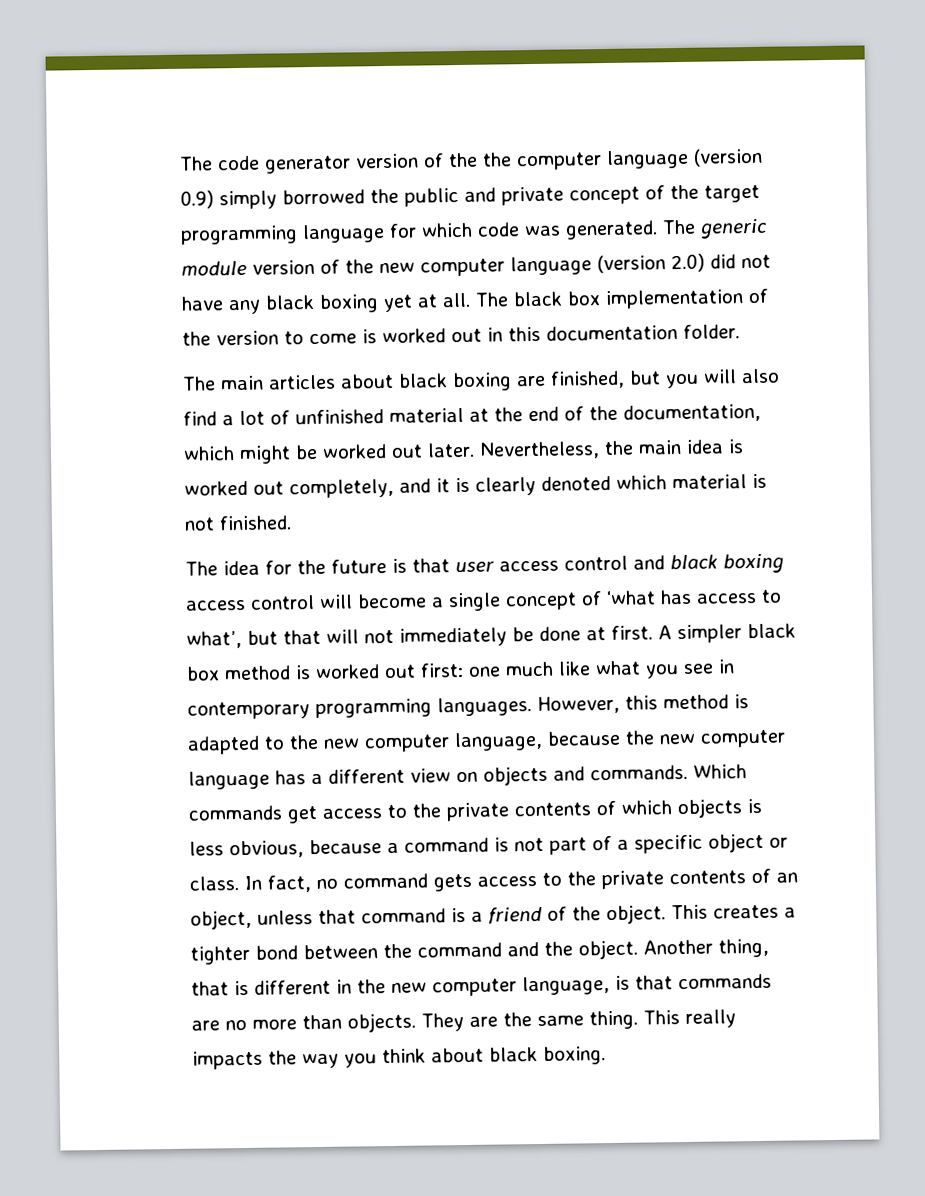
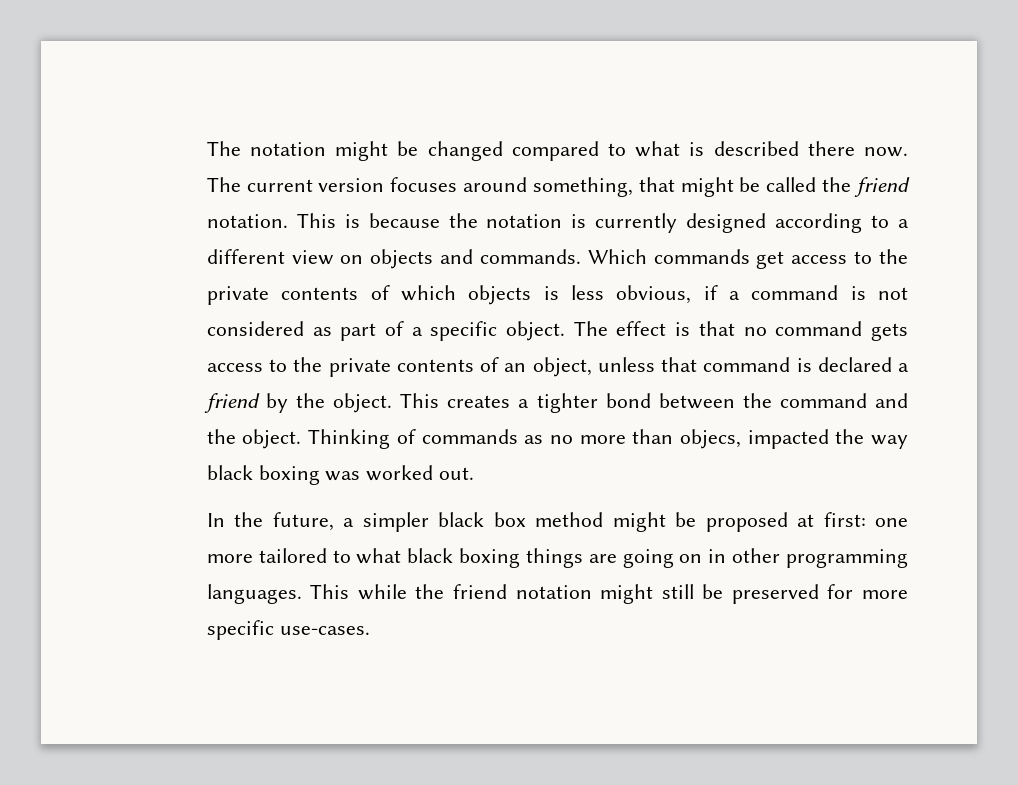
[179,147,764,174] [180,184,761,210] [180,218,769,245] [181,253,772,277] [181,288,770,315] [182,324,741,346] [182,368,781,392] [183,403,762,426] [183,439,745,465] [184,473,768,499] [184,515,293,531] [185,553,785,576] [186,589,783,612] [186,623,797,649] [186,659,736,681] [187,694,750,720] [187,729,787,755] [188,770,307,790] The code generator version of the the computer language (version 0.9) simply borrowed the public and private concept of the target programming language for which code was generated. The generic module version of the new computer language (version 2.0) did not have any black boxing yet at all. The black box implementation of the version to come is worked out in this documentation folder. // The main articles about black boxing are finished, but you will also find a lot of unfinished material at the end of the documentation, which might be worked out later. Nevertheless, the main idea is worked out completely, and it is clearly denoted which material is not finished. // The idea for the future is that user access control and black boxing access control will become a single concept of ‘what has access to what’, but that will not immediately be done at first. A simpler black box method is worked out first: one much like what you see in contemporary programming languages. However, this method is adapted to the new computer language, because the new computer language has -> [206,141,909,161] [206,177,910,197] [206,213,890,233] The notation might be changed compared to what is described there now. The current version focuses around something, that might be called the friend notation. This is because the notation is currently designed according to
[309,839,383,855] because -> [703,285,718,300] if
(545, 844) none -> [206,321,332,336] considered as
[708,832,789,853] [189,875,312,893] object or class. In fact, -> [506,321,735,341] object. The effect is that
(467, 915) none -> [817,357,892,372] declared
[547,906,568,921] of -> [265,393,288,413] by
[643,938,770,958] [191,973,773,997] [191,1009,737,1033] [192,1046,607,1070] Another thing, that is different in the new computer language, is that commands are no more than objects. They are the same thing. This really impacts the way you think about black boxing. -> [308,429,909,449] [206,465,475,485] [206,512,909,532] [206,548,909,568] [206,584,909,604] [206,620,370,640] Thinking of commands as no more than objecs, impacted the way black boxing was worked out. // In the future, a simpler black box method might be proposed at first: one more tailored to what black boxing things are going on in other programming languages. This while the friend notation might still be preserved for more specific use-cases.

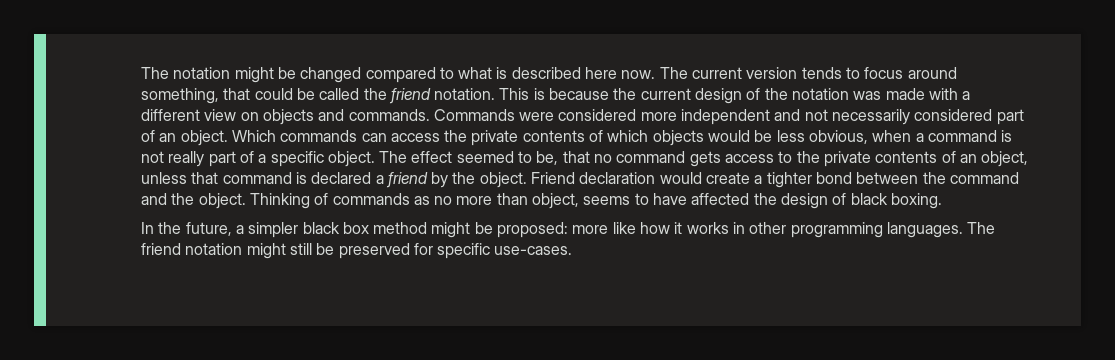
[807,141,855,156] there -> [585,67,618,79] here
[390,177,458,192] focuses -> [801,67,904,79] tends to focus
[680,177,734,197] might -> [254,88,293,100] could
[486,213,890,233] notation is currently designed according to -> [640,88,959,104] current design of the notation was made with
[587,249,873,269] Which commands get access to -> [433,109,1024,125] [140,130,440,146] Commands were considered more independent and not necessarily considered part of an object. Which commands can access
[543,286,559,300] is -> [708,130,773,142] would be
[703,285,718,300] if -> [872,130,912,142] when
[206,321,332,336] considered as -> [168,151,205,167] really
[675,322,691,336] is -> [456,151,559,165] seemed to be,
[400,393,511,408] This creates -> [531,172,751,184] Friend declaration would create
[679,429,909,449] [206,465,475,485] objecs, impacted the way black boxing was worked out. -> [532,193,943,209] object, seems to have affected the design of black boxing.
[705,512,909,532] [206,548,703,568] proposed at first: one more tailored to what black boxing things are going on -> [497,222,729,238] proposed: more like how it works
[310,584,445,600] This while the -> [967,222,996,234] The
[862,590,909,599] more -> (433, 249) none

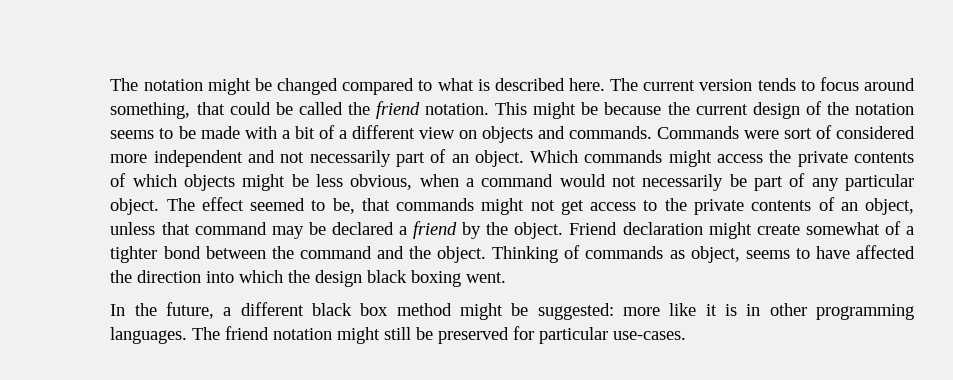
[585,67,656,79] here now. -> [568,78,605,91] here.
[533,88,545,100] is -> [533,102,599,119] might be
[853,88,959,100] was made with -> [110,125,335,139] seems to be made with a bit of
(555, 116) none -> [783,125,832,139] sort of
[914,109,993,121] considered -> (391, 158) none
[361,133,387,142] can -> [668,150,712,167] might
[708,130,751,142] would -> [242,174,286,191] might
[1001,130,1013,142] [140,151,324,167] is not really part of a specific -> [559,173,915,191] would not necessarily be part of any particular
[594,151,721,167] no command gets -> [396,198,584,215] commands might not get
[295,172,307,184] is -> [271,222,326,239] may be
[659,172,751,184] would create -> [708,221,901,239] might create somewhat of
[434,193,528,205] no more than -> (685, 254) none
[781,193,943,209] design of black boxing. -> [137,270,507,287] direction into which the design black boxing went.
[248,222,299,238] simpler -> [240,302,304,316] different
[497,222,569,238] proposed: -> [537,303,614,320] suggested:
[640,222,729,234] how it works -> [705,304,738,316] it is
[437,243,491,259] specific -> [539,327,609,344] particular

